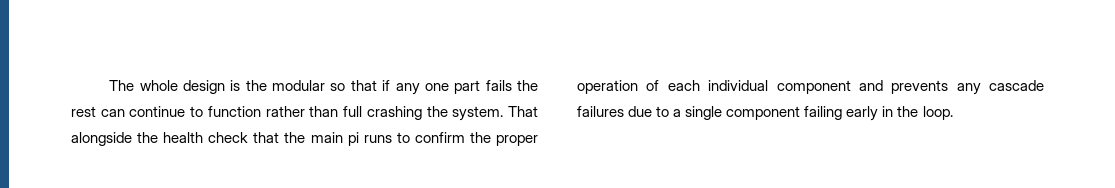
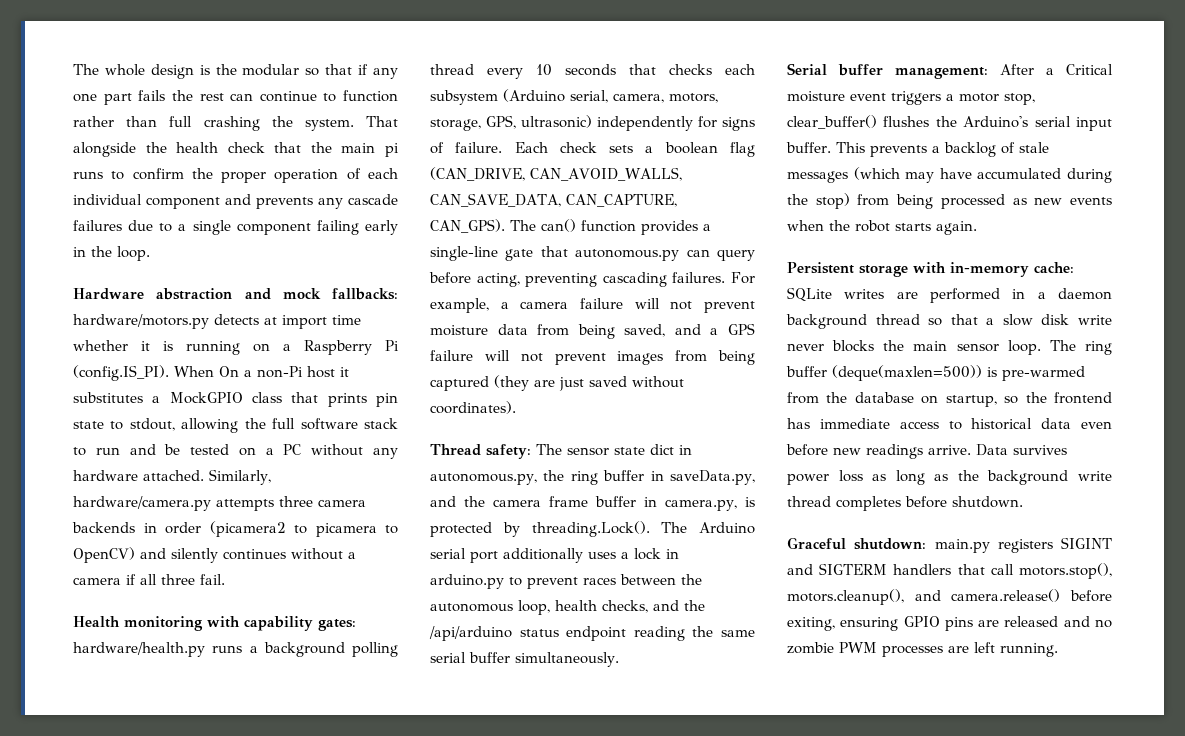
(953, 113) none -> [73,288,398,300] [73,314,361,329] [73,340,399,355] [73,365,349,381] [73,392,398,407] [73,418,398,433] [73,444,398,459] [73,469,271,485] [73,496,366,511] [72,521,398,537] [73,547,356,563] [73,574,225,585] [73,616,356,631] [73,642,398,657] [430,64,755,79] [430,89,718,105] [430,115,755,131] [430,142,755,157] [430,167,682,181] [430,193,677,207] [430,219,711,235] [430,246,755,261] [429,272,755,287] [430,298,755,313] [430,323,755,339] [430,350,755,365] [430,375,684,391] [430,401,516,414] [430,444,692,459] [430,470,756,485] [430,496,755,511] [430,521,755,537] [430,548,679,563] [430,574,702,589] [430,600,705,615] [429,626,755,641] [430,652,619,667] [787,63,1113,79] [787,91,1035,105] [787,115,1112,131] [786,142,1049,157] [787,167,1112,183] [787,193,1112,209] [787,220,977,235] [787,262,1074,277] [787,287,1112,303] [786,314,1112,329] [787,340,1112,355] [786,365,1085,381] [787,392,1112,407] [787,418,1112,430] [786,444,1067,459] [787,470,1112,485] [787,496,1023,511] [787,537,1112,553] [787,563,1112,579] [787,589,1112,605] [787,616,1112,631] [787,642,1058,657] // Hardware abstraction and mock fallbacks: hardware/motors.py detects at import time whether it is running on a Raspberry Pi (config.IS_PI). When On a non-Pi host it substitutes a MockGPIO class that prints pin state to stdout, allowing the full software stack to run and be tested on a PC without any hardware attached. Similarly, hardware/camera.py attempts three camera backends in order (picamera2 to picamera to OpenCV) and silently continues without a camera if all three fail. // Health monitoring with capability gates: hardware/health.py runs a background polling thread every 10 seconds that checks each subsystem (Arduino serial, camera, motors, storage, GPS, ultrasonic) independently for signs of failure. Each check sets a boolean flag (CAN_DRIVE, CAN_AVOID_WALLS, CAN_SAVE_DATA, CAN_CAPTURE, CAN_GPS). The can() function provides a single-line gate that autonomous.py can query before acting, preventing cascading failures. For example, a camera failure will not prevent moisture data from being saved, and a GPS failure will not prevent images from being captured (they are just saved without coordinates). // Thread safety: The sensor state dict in autonomous.py, the ring buffer in saveData.py, and the camera frame buffer in camera.py, is protected by threading.Lock(). The Arduino serial port additionally uses a lock in arduino.py to prevent races between the autonomous loop, health checks, and the /api/arduino status endpoint reading the same serial buffer simultaneously. // Serial buffer management: After a Critical moisture event triggers a motor stop, clear_buffer() flushes the Arduino's serial input buffer. This prevents a backlog of stale messages (which may have accumulated during the stop) from being processed as new events when the robot starts again. // Persistent storage with in-memory cache: SQLite writes are performed in a daemon background thread so that a slow disk write never blocks the main sensor loop. The ring buffer (deque(maxlen=500)) is pre-warmed from the database on startup, so the frontend has immediate access to historical data even before new readings arrive. Data survives power loss as long as the background write thread completes before shutdown. // Graceful shutdown: main.py registers SIGINT and SIGTERM handlers that call motors.stop(), motors.cleanup(), and camera.release() before exiting, ensuring GPIO pins are released and no zombie PWM processes are left running.

